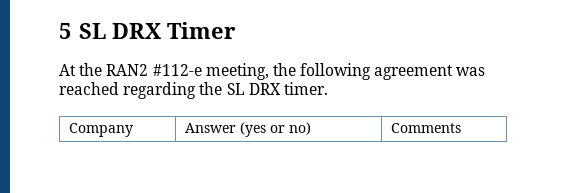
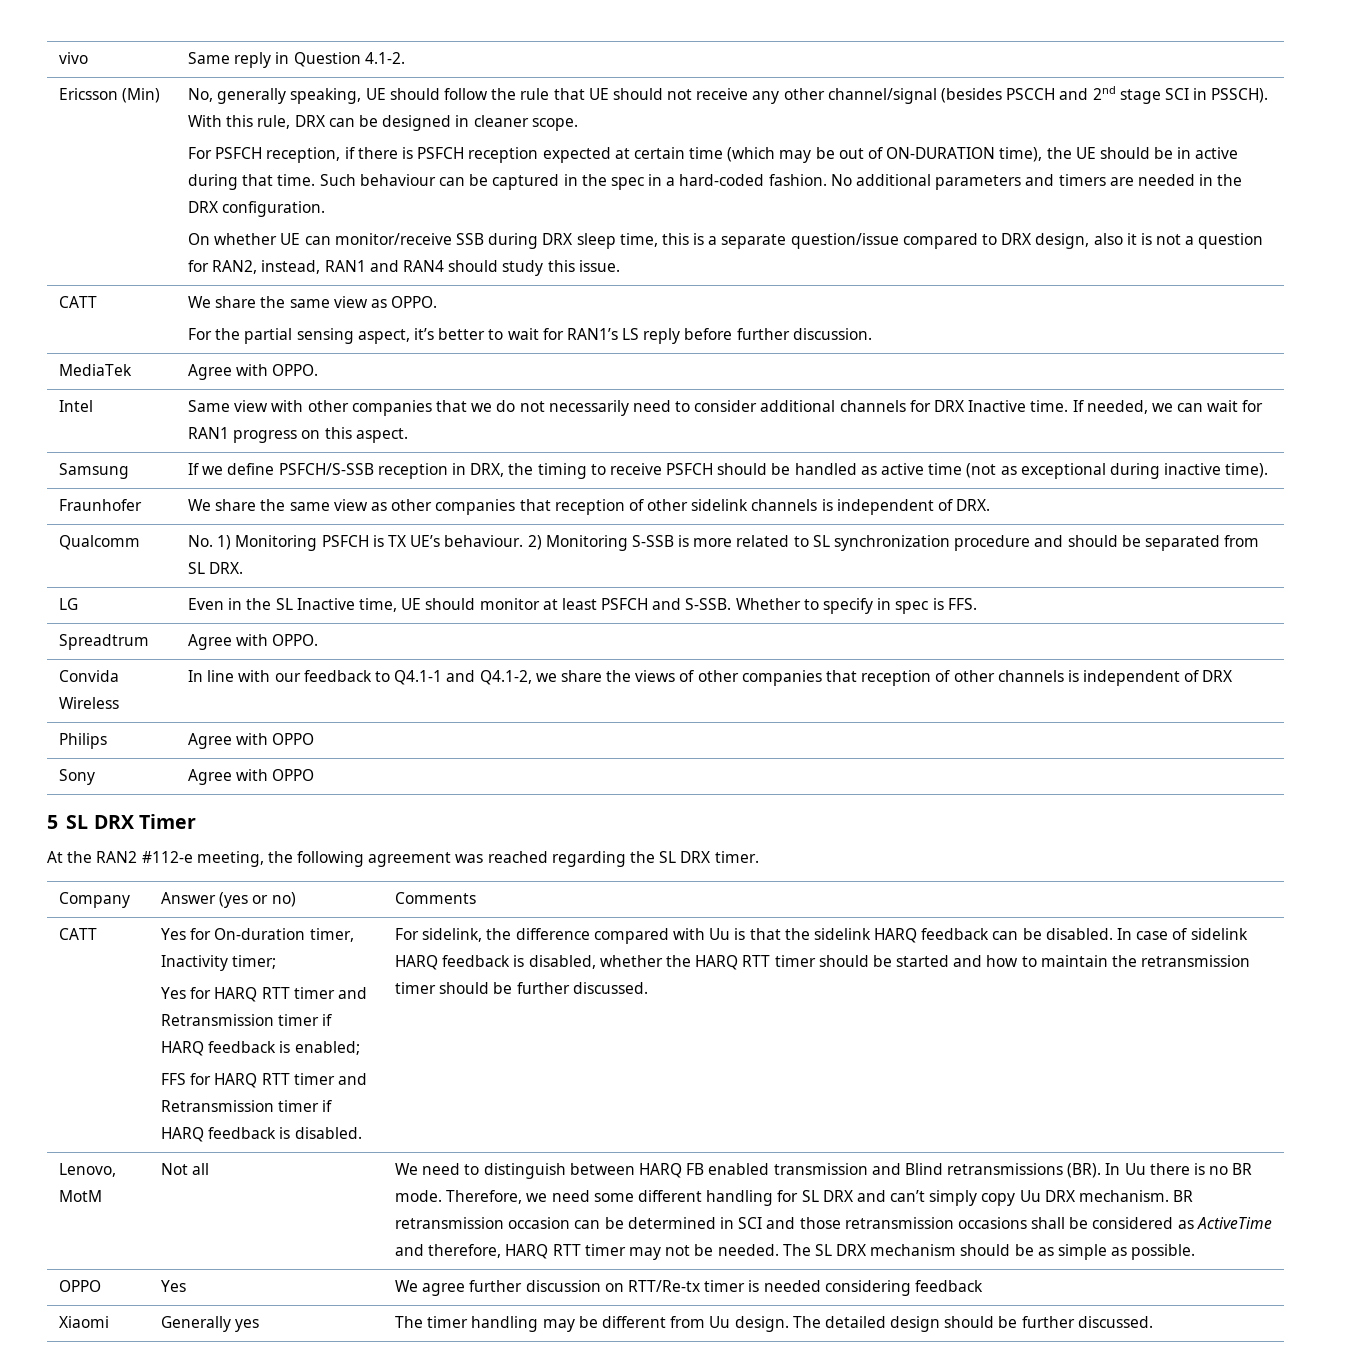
(59, 31) none -> [59,52,89,64] [188,52,405,68] [59,88,161,103] [188,86,1269,104] [188,115,578,131] [188,147,1239,163] [188,174,1243,190] [188,201,326,217] [188,233,1264,249] [188,260,620,276] [59,296,98,308] [188,296,438,308] [188,328,872,344] [59,364,133,376] [188,364,319,380] [59,400,94,412] [188,400,1264,416] [188,427,408,443] [59,463,130,479] [188,463,1269,479] [59,499,143,511] [188,499,991,515] [59,535,141,550] [188,535,1260,551] [188,562,244,574] [59,598,79,610] [188,598,977,614] [59,634,150,650] [188,634,319,650] [59,670,120,682] [59,697,120,709] [188,670,1234,686] [59,733,108,749] [188,733,315,749] [59,769,96,785] [188,769,315,785] vivo | Same reply in Question 4.1-2. // Ericsson (Min) | No, generally speaking, UE should follow the rule that UE should not receive any other channel/signal (besides PSCCH and 2nd stage SCI in PSSCH). With this rule, DRX can be designed in cleaner scope. // For PSFCH reception, if there is PSFCH reception expected at certain time (which may be out of ON-DURATION time), the UE should be in active during that time. Such behaviour can be captured in the spec in a hard-coded fashion. No additional parameters and timers are needed in the DRX configuration. // On whether UE can monitor/receive SSB during DRX sleep time, this is a separate question/issue compared to DRX design, also it is not a question for RAN2, instead, RAN1 and RAN4 should study this issue. // CATT | We share the same view as OPPO. // For the partial sensing aspect, it’s better to wait for RAN1’s LS reply before further discussion. // MediaTek | Agree with OPPO. // Intel | Same view with other companies that we do not necessarily need to consider additional channels for DRX Inactive time. If needed, we can wait for RAN1 progress on this aspect. // Samsung | If we define PSFCH/S-SSB reception in DRX, the timing to receive PSFCH should be handled as active time (not as exceptional during inactive time). // Fraunhofer | We share the same view as other companies that reception of other sidelink channels is independent of DRX. // Qualcomm | No. 1) Monitoring PSFCH is TX UE’s behaviour. 2) Monitoring S-SSB is more related to SL synchronization procedure and should be separated from SL DRX. // LG | Even in the SL Inactive time, UE should monitor at least PSFCH and S-SSB. Whether to specify in spec is FFS. // Spreadtrum | Agree with OPPO. // Convida Wireless | In line with our feedback to Q4.1-1 and Q4.1-2, we share the views of other companies that reception of other channels is independent of DRX // Philips | Agree with OPPO // Sony | Agree with OPPO //
(461, 128) none -> [59,928,98,940] [161,928,354,942] [161,955,277,971] [161,987,367,1002] [161,1014,333,1026] [161,1041,360,1056] [161,1073,367,1088] [161,1100,333,1112] [161,1127,362,1142] [395,928,1248,944] [395,955,1251,970] [395,982,648,994] [59,1163,117,1177] [59,1190,103,1202] [161,1163,210,1175] [395,1163,1253,1179] [395,1190,1194,1206] [395,1217,1272,1229] [395,1244,1196,1260] [59,1280,102,1292] [161,1280,187,1292] [395,1280,983,1296] [59,1316,110,1328] [161,1316,260,1332] [395,1316,1153,1332] // CATT | Yes for On-duration timer, Inactivity timer; // Yes for HARQ RTT timer and Retransmission timer if HARQ feedback is enabled; // FFS for HARQ RTT timer and Retransmission timer if HARQ feedback is disabled. | For sidelink, the difference compared with Uu is that the sidelink HARQ feedback can be disabled. In case of sidelink HARQ feedback is disabled, whether the HARQ RTT timer should be started and how to maintain the retransmission timer should be further discussed. // Lenovo, MotM | Not all | We need to distinguish between HARQ FB enabled transmission and Blind retransmissions (BR). In Uu there is no BR mode. Therefore, we need some different handling for SL DRX and can’t simply copy Uu DRX mechanism. BR retransmission occasion can be determined in SCI and those retransmission occasions shall be considered as ActiveTime and therefore, HARQ RTT timer may not be needed. The SL DRX mechanism should be as simple as possible. // OPPO | Yes | We agree further discussion on RTT/Re-tx timer is needed considering feedback // Xiaomi | Generally yes | The timer handling may be different from Uu design. The detailed design should be further discussed.

